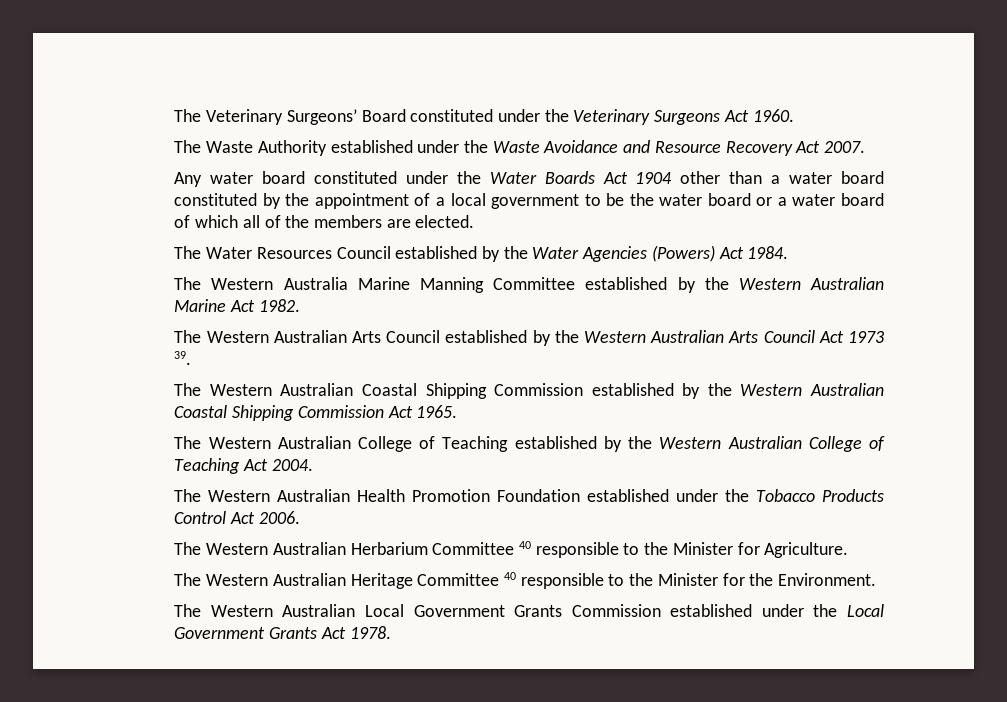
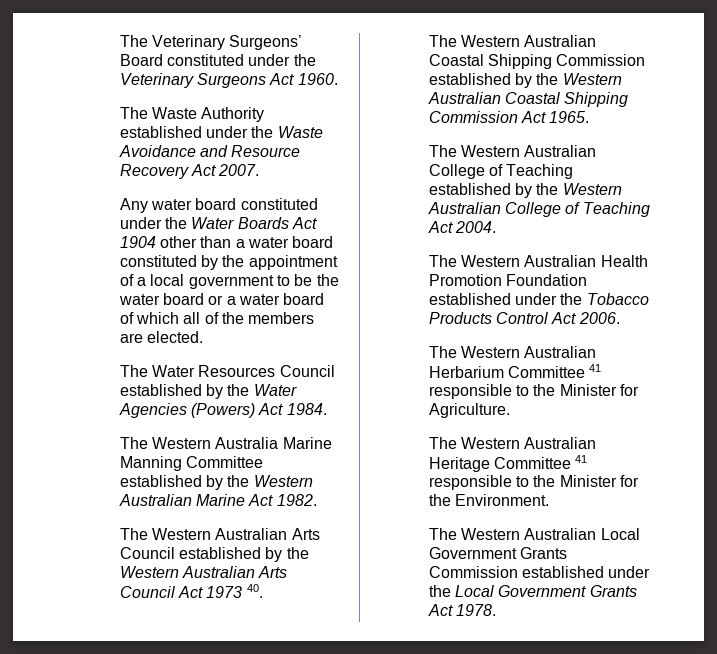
[174,351,192,365] 39. -> [246,584,263,598] 40.
[518,541,531,549] 40 -> [589,364,602,372] 41
[503,572,516,580] 40 -> [575,455,588,463] 41

